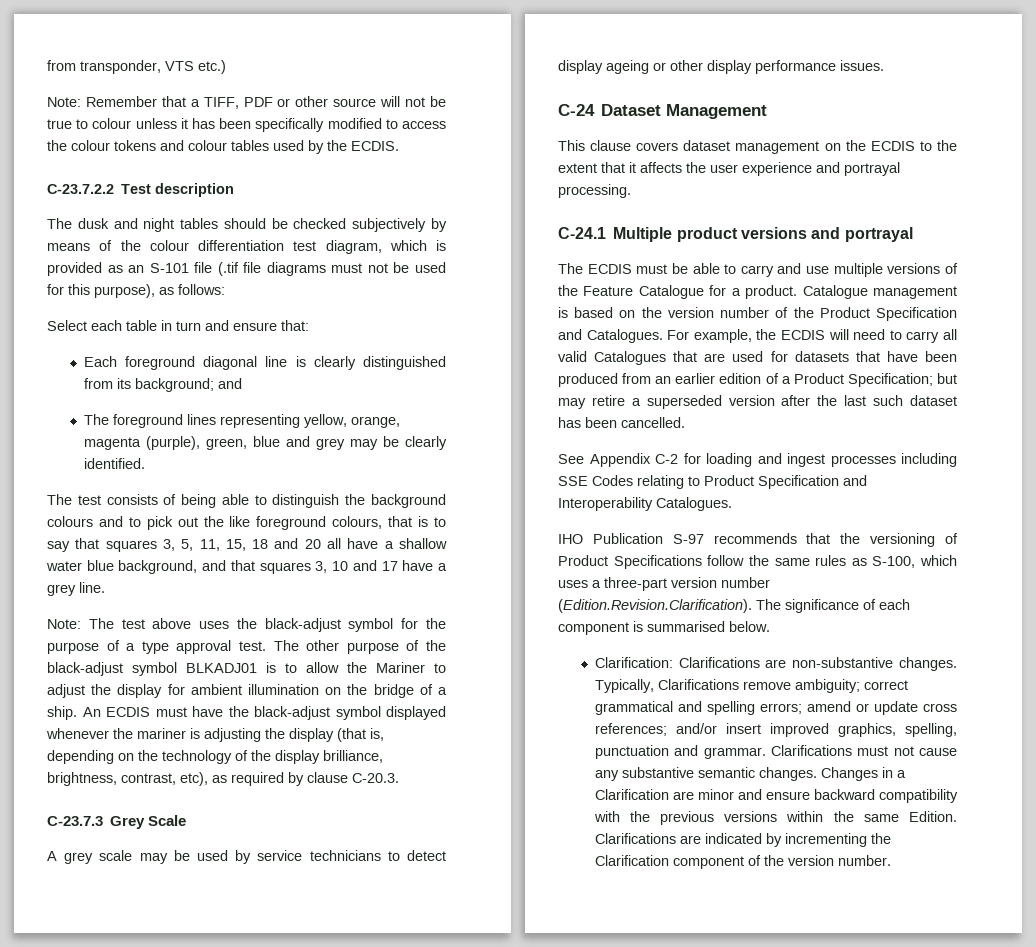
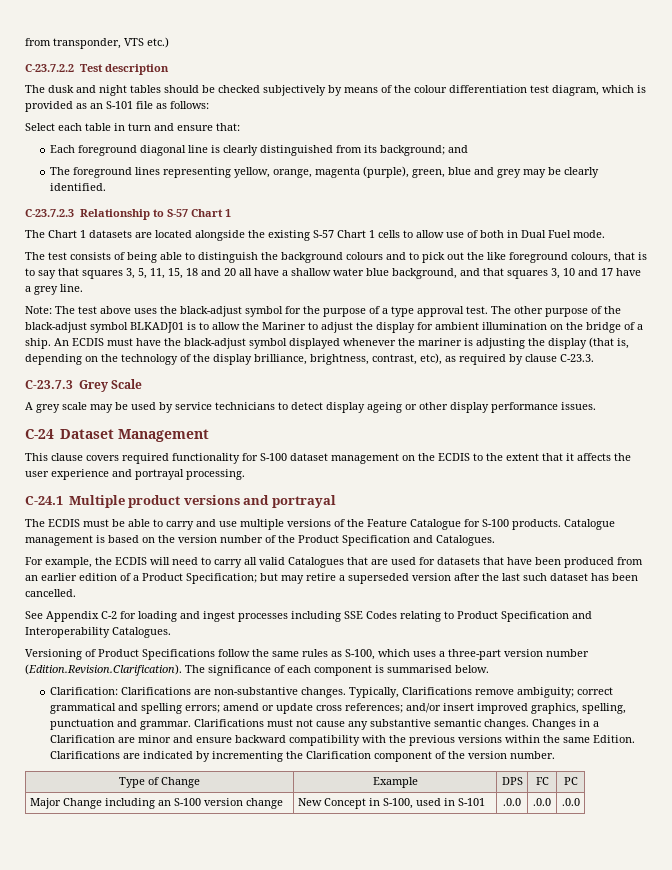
[47,96,447,109] [47,118,446,132] [47,140,399,154] // Note: Remember that a TIFF, PDF or other source will not be true to colour unless it has been specifically modified to access the colour tokens and colour tables used by the ECDIS. -> (169, 42) none
[217,262,446,276] [47,284,155,298] (.tif file diagrams must not be used for this purpose), -> (153, 105) none
(145, 463) none -> [25,209,231,220] [25,230,605,241] // C-23.7.2.3 Relationship to S-57 Chart 1 // The Chart 1 datasets are located alongside the existing S-57 Chart 1 cells to allow use of both in Dual Fuel mode.
[352,773,399,783] C-20.3. -> [560,354,594,362] C-23.3.
(679, 146) none -> [122,453,287,464] required functionality for S-100
[731,285,798,299] a product. -> [482,519,561,530] S-100 products.
(663, 336) none -> (495, 540) //
[558,533,936,547] IHO Publication S-97 recommends that the versioning -> [25,649,82,660] Versioning
(891, 860) none -> [119,777,200,788] [372,777,418,788] [501,777,523,785] [535,777,549,785] [563,777,578,785] [29,798,283,809] [297,798,485,809] [503,798,521,806] [533,798,551,806] [561,798,580,806] // Type of Change | Example | DPS | FC | PC // Major Change including an S-100 version change | New Concept in S-100, used in S-101 | .0.0 | .0.0 | .0.0

